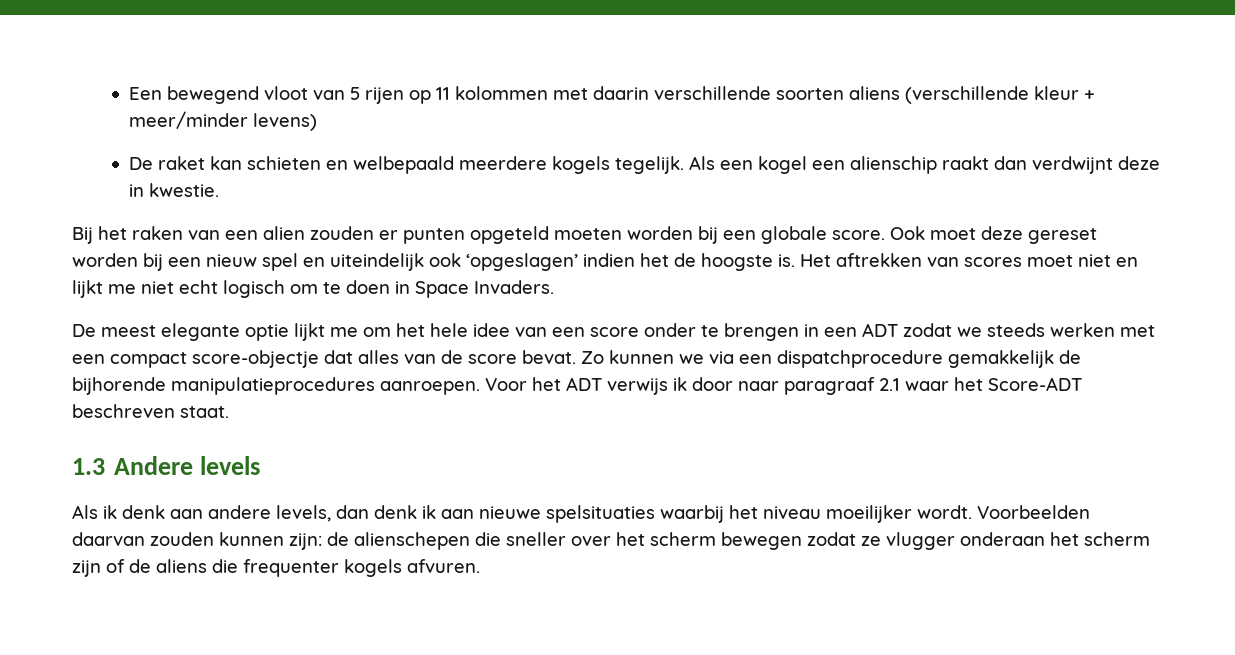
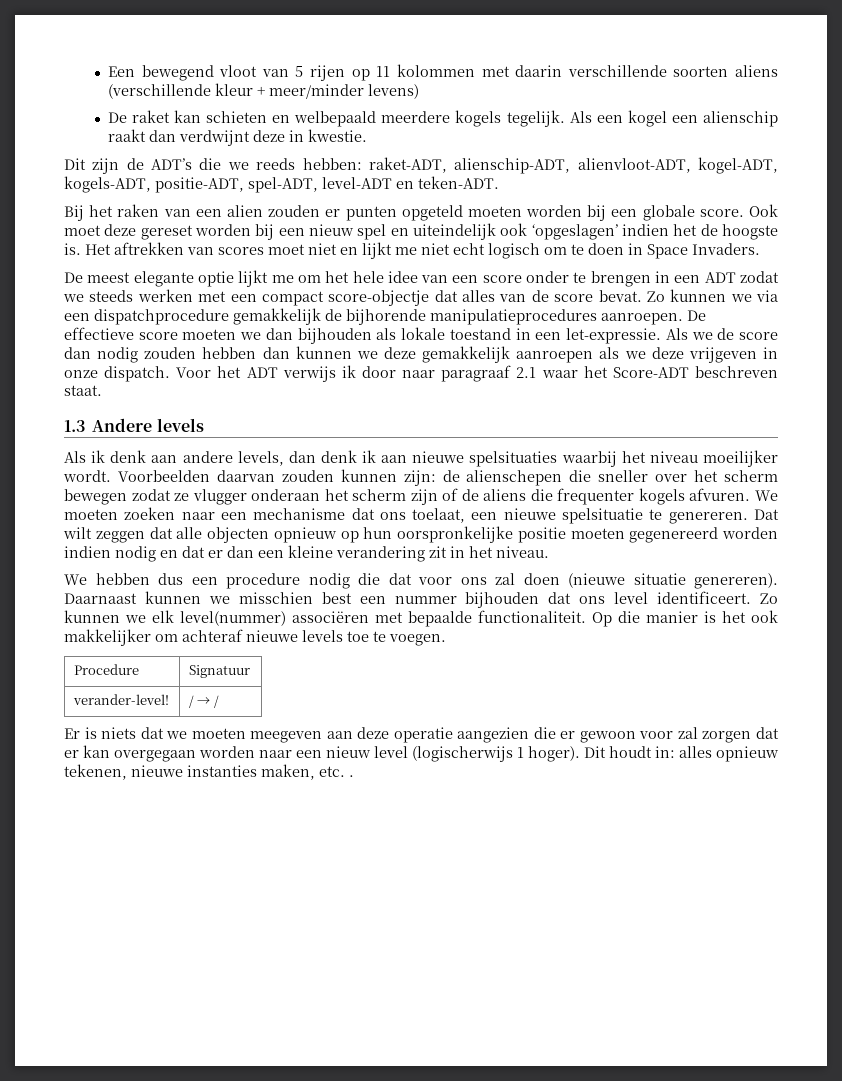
(219, 190) none -> [64,157,778,174] [64,176,499,193] // Dit zijn de ADT’s die we reeds hebben: raket-ADT, alienschip-ADT, alienvloot-ADT, kogel-ADT, kogels-ADT, positie-ADT, spel-ADT, level-ADT en teken-ADT.
(480, 388) none -> [687,310,706,321] [64,327,779,344] [64,346,778,363] [64,366,171,382] De effectieve score moeten we dan bijhouden als lokale toestand in een let-expressie. Als we de score dan nodig zouden hebben dan kunnen we deze gemakkelijk aanroepen als we deze vrijgeven in onze dispatch.
(480, 566) none -> [755,490,779,501] [64,507,779,524] [63,526,778,543] [64,545,549,562] [64,573,778,589] [64,591,778,608] [64,610,778,627] [64,629,446,646] [73,664,139,675] [188,665,250,678] [72,694,169,705] [188,695,219,708] [64,727,779,743] [64,745,779,762] [64,764,354,780] We moeten zoeken naar een mechanisme dat ons toelaat, een nieuwe spelsituatie te genereren. Dat wilt zeggen dat alle objecten opnieuw op hun oorspronkelijke positie moeten gegenereerd worden indien nodig en dat er dan een kleine verandering zit in het niveau. // We hebben dus een procedure nodig die dat voor ons zal doen (nieuwe situatie genereren). Daarnaast kunnen we misschien best een nummer bijhouden dat ons level identificeert. Zo kunnen we elk level(nummer) associëren met bepaalde functionaliteit. Op die manier is het ook makkelijker om achteraf nieuwe levels toe te voegen. // Procedure | Signatuur // verander-level! | / → / // Er is niets dat we moeten meegeven aan deze operatie aangezien die er gewoon voor zal zorgen dat er kan overgegaan worden naar een nieuw level (logischerwijs 1 hoger). Dit houdt in: alles opnieuw tekenen, nieuwe instanties maken, etc. .

